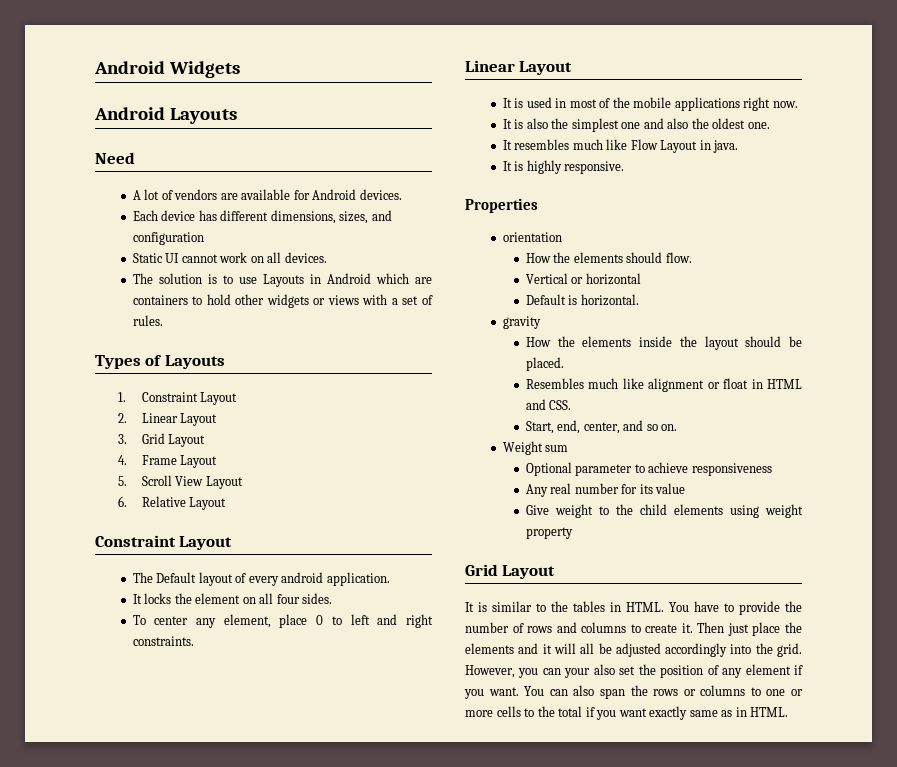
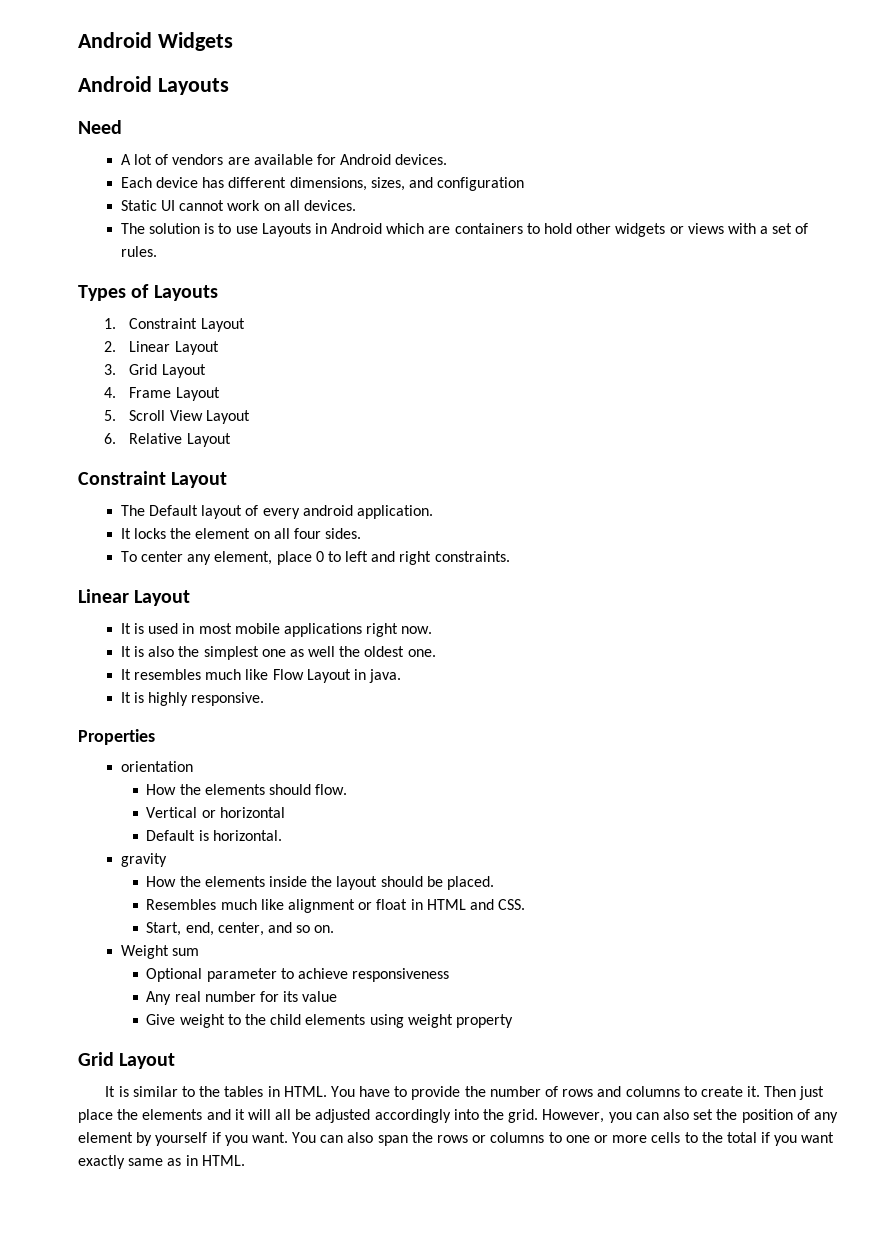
[599,97,630,108] of the -> (232, 628) none
[643,118,689,129] and also -> [289,646,336,657] as well
[564,668,591,678] your -> (659, 1116) none
(791, 669) none -> [136,1132,208,1146] by yourself

